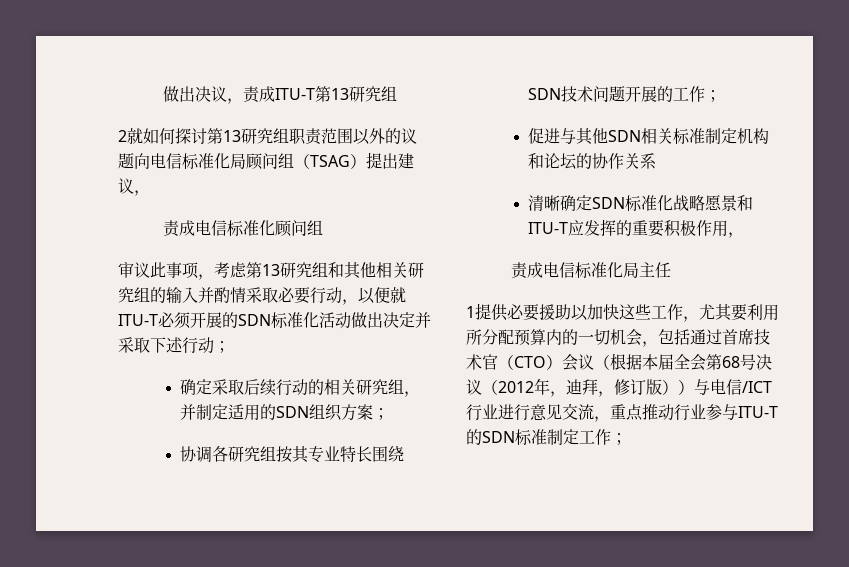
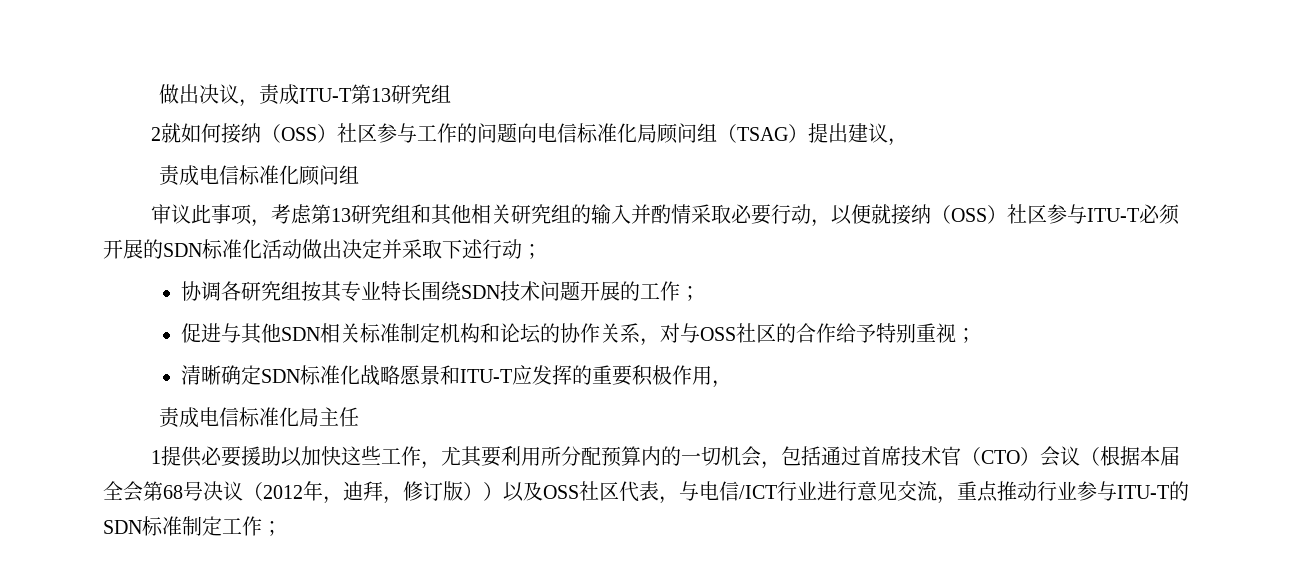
[175,128,417,145] 探讨第13研究组职责范围以外的议 -> [221,123,498,144] 接纳（OSS）社区参与工作的问
(406, 295) none -> [891,204,1088,225] 接纳（OSS）社区参与
[180,379,421,397] [180,404,390,421] // 确定采取后续行动的相关研究组，并制定适用的SDN组织方案； -> (542, 251) none
(657, 161) none -> [639,323,976,346] ，对与OSS社区的合作给予特别重视；
(694, 387) none -> [503,481,679,504] 以及OSS社区代表，

